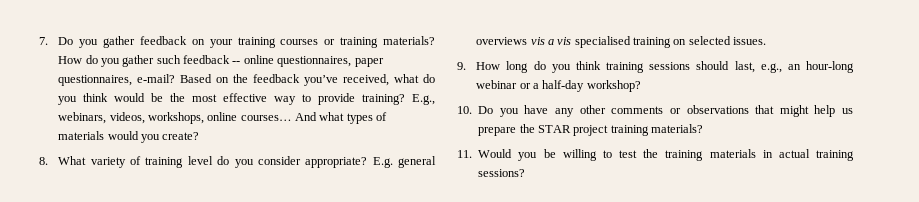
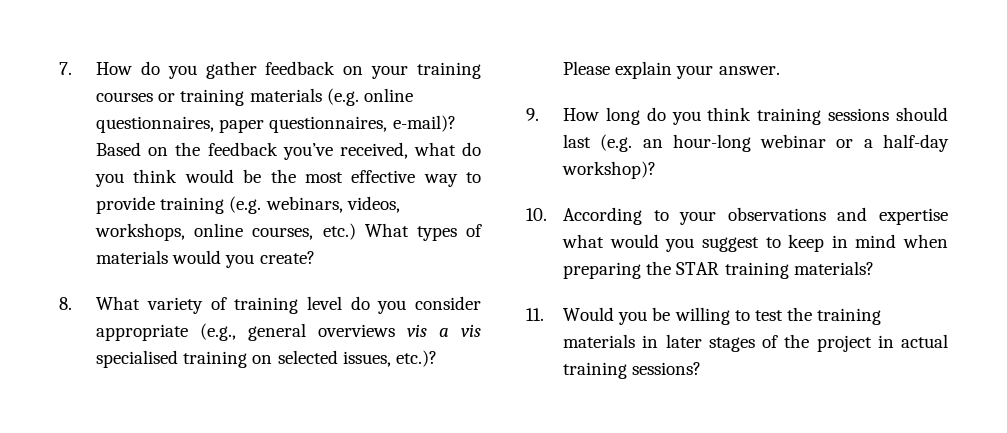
[58,37,74,45] Do -> [96,61,160,75] How do
[383,36,436,45] [58,55,241,67] materials? How do you gather such feedback -- -> [249,88,359,106] materials (e.g.
[137,74,176,83] e-mail? -> [392,115,456,132] e-mail)?
[362,94,435,105] training? E.g., -> [160,196,262,214] training (e.g.
[240,112,345,121] courses… And what -> [252,223,409,240] courses, etc.) What
[305,157,393,168] appropriate? E.g. -> [96,323,237,341] appropriate (e.g.,
[733,37,767,45] issues. -> [342,350,437,367] [563,61,780,79] issues, etc.)? Please explain your answer.
[734,61,782,73] last, e.g., -> [563,134,633,152] last (e.g.
[586,80,641,92] workshop? -> [562,161,657,179] workshop)?
[478,105,853,117] [478,127,517,136] Do you have any other comments or observations that might help us prepare -> [563,207,948,225] [562,234,948,252] [563,262,642,279] According to your observations and expertise what would you suggest to keep in mind when preparing
[573,125,609,136] project -> (720, 268) none
(773, 154) none -> [665,334,894,352] later stages of the project in

